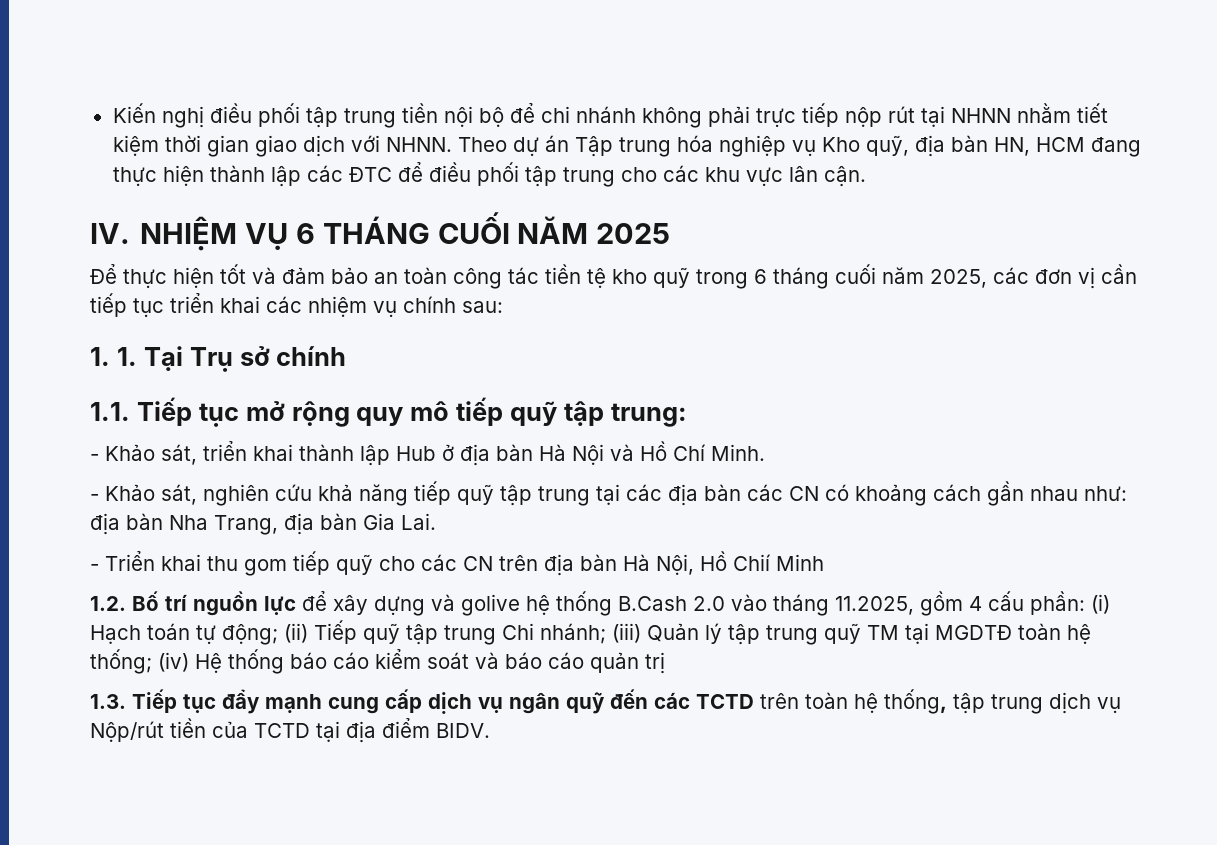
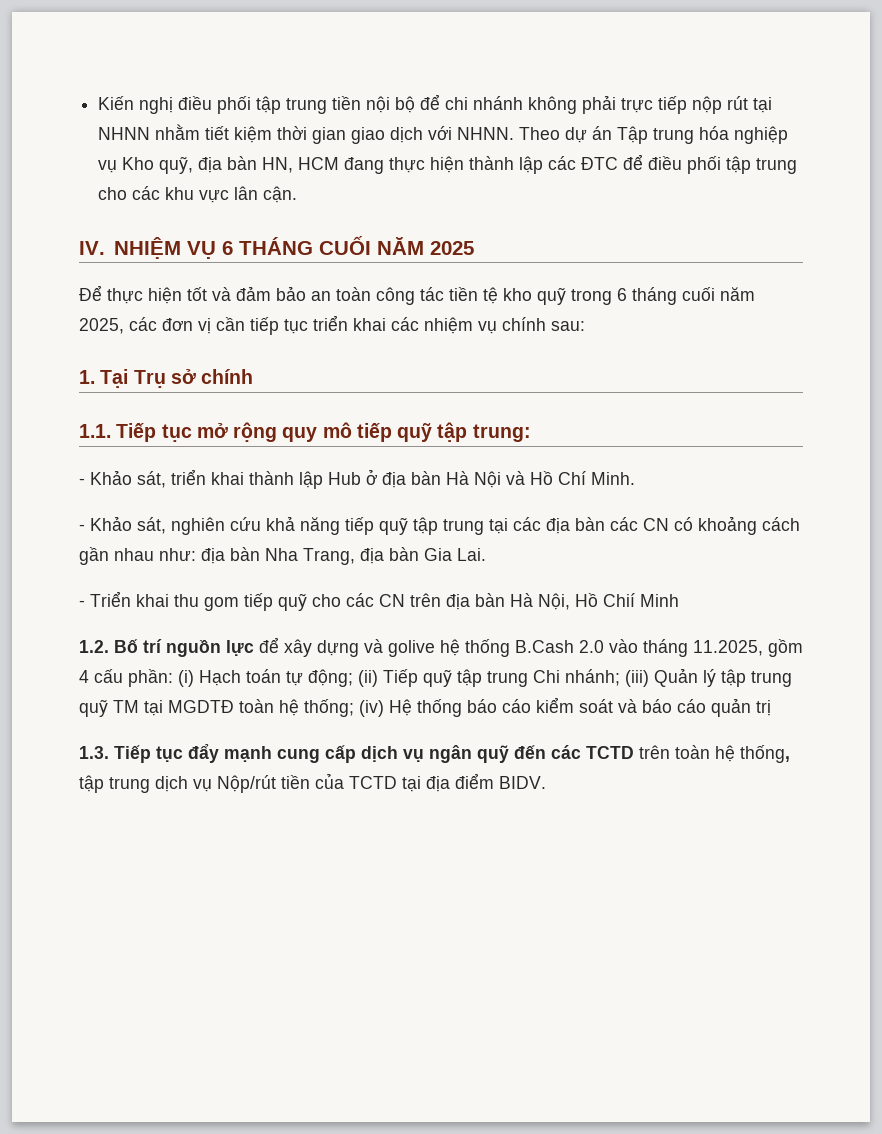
[116,347,137,366] 1. -> (95, 377) none

